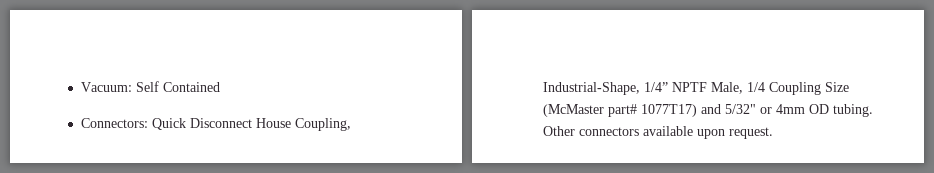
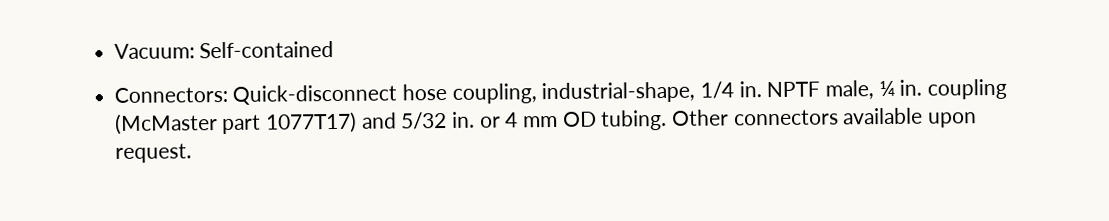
[135,81,220,92] Self Contained -> [199,40,335,59] Self-contained
[151,118,351,131] [542,82,849,95] [542,104,805,117] Quick Disconnect House Coupling, Industrial-Shape, 1/4” NPTF Male, 1/4 Coupling Size (McMaster part# 1077T17) and 5/32" or 4mm -> [232,78,1007,105] [114,111,558,135] Quick-disconnect hose coupling, industrial-shape, 1/4 in. NPTF male, ¼ in. coupling (McMaster part 1077T17) and 5/32 in. or 4 mm

